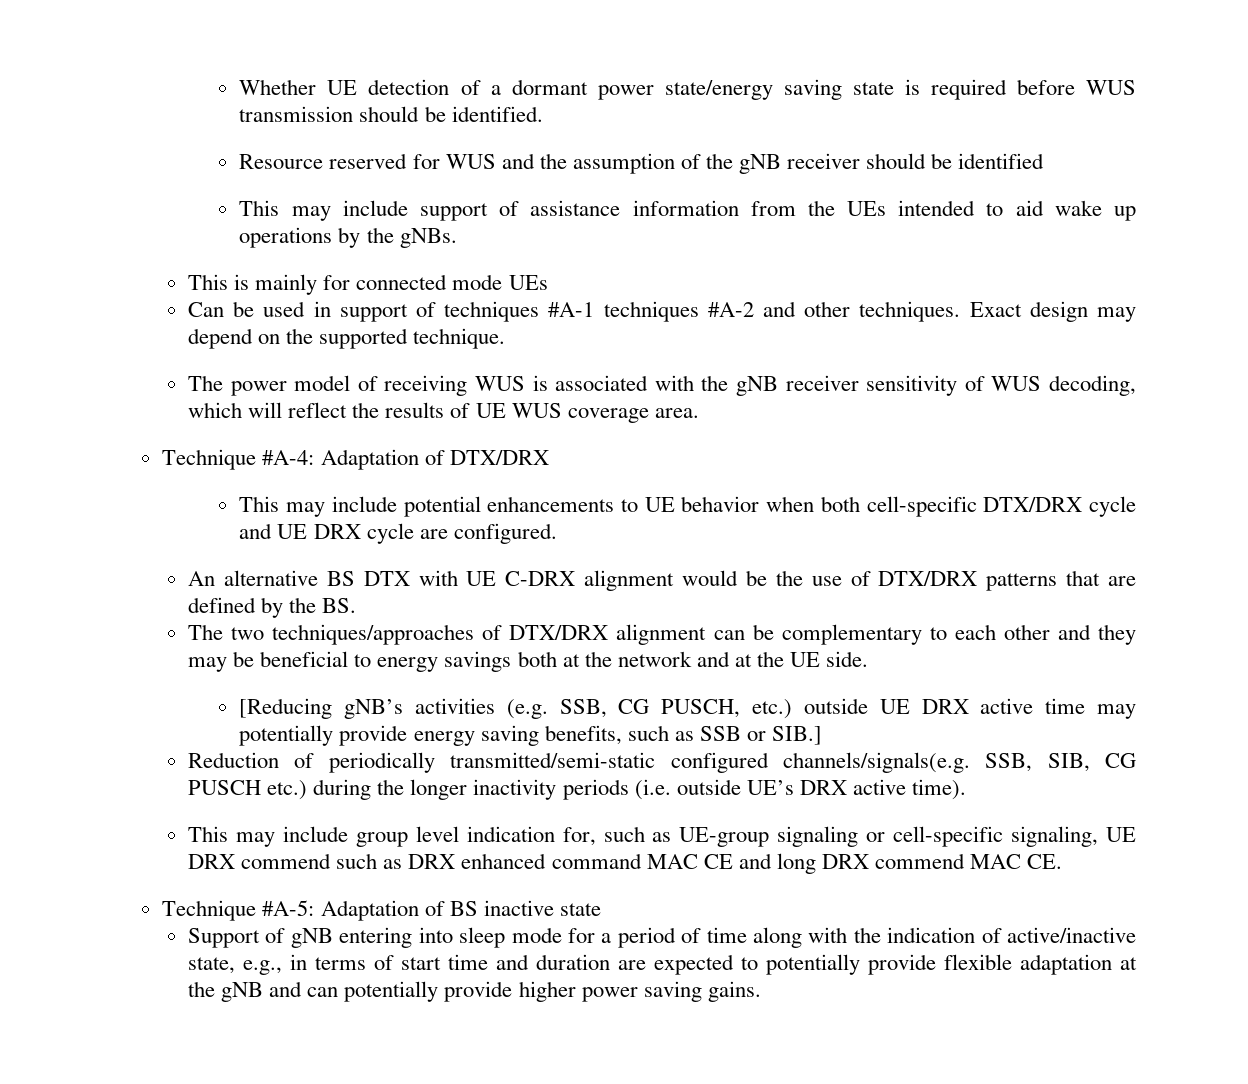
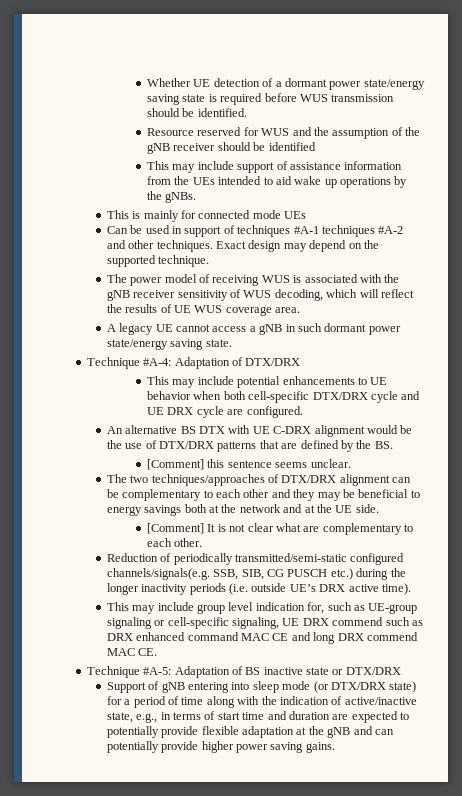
(699, 413) none -> [106,323,401,335] [106,339,232,350] // A legacy UE cannot access a gNB in such dormant power state/energy saving state.
(357, 605) none -> [146,459,351,470] // [Comment] this sentence seems unclear.
[239,698,1137,719] [239,725,823,746] [Reducing gNB’s activities (e.g. SSB, CG PUSCH, etc.) outside UE DRX active time may potentially provide energy saving benefits, such as SSB or SIB.] -> [146,523,413,535] [146,538,203,547] [Comment] It is not clear what are complementary to each other.
(601, 909) none -> [332,667,401,675] or DTX/DRX
(562, 935) none -> [313,681,417,693] (or DTX/DRX state)

